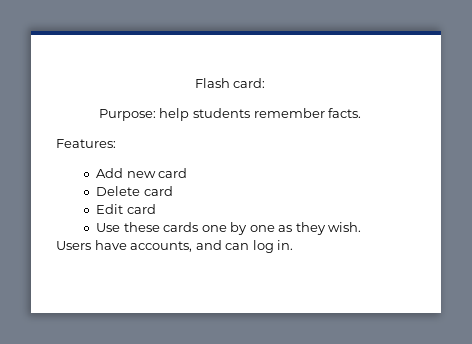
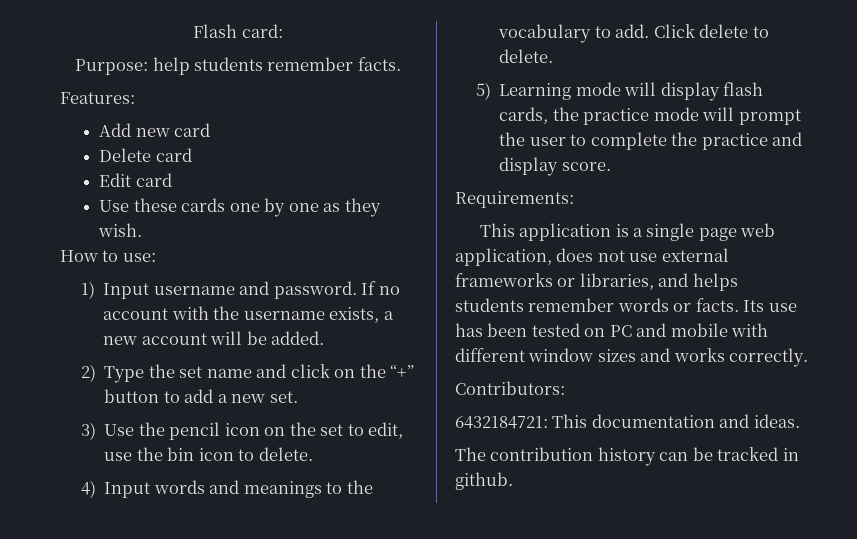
[56,240,294,253] Users have accounts, and can log in. -> [60,250,156,262] [81,281,400,299] [103,306,394,323] [103,331,325,345] [81,364,415,383] [104,389,298,403] [81,422,404,440] [104,447,313,461] [81,480,373,498] [498,24,769,43] [499,49,554,63] [476,82,764,101] [499,107,801,125] [499,132,803,150] [499,157,611,176] [455,191,574,208] [479,223,776,241] [455,248,729,266] [455,273,738,291] [455,298,797,312] [455,323,769,337] [455,348,809,367] [455,381,565,395] [455,414,800,429] [455,447,799,466] [455,472,513,490] How to use: // 1) Input username and password. If no account with the username exists, a new account will be added. // 2) Type the set name and click on the “+” button to add a new set. // 3) Use the pencil icon on the set to edit, use the bin icon to delete. // 4) Input words and meanings to the vocabulary to add. Click delete to delete. // 5) Learning mode will display flash cards, the practice mode will prompt the user to complete the practice and display score. // Requirements: // This application is a single page web application, does not use external frameworks or libraries, and helps students remember words or facts. Its use has been tested on PC and mobile with different window sizes and works correctly. // Contributors: // 6432184721: This documentation and ideas. // The contribution history can be tracked in github.

